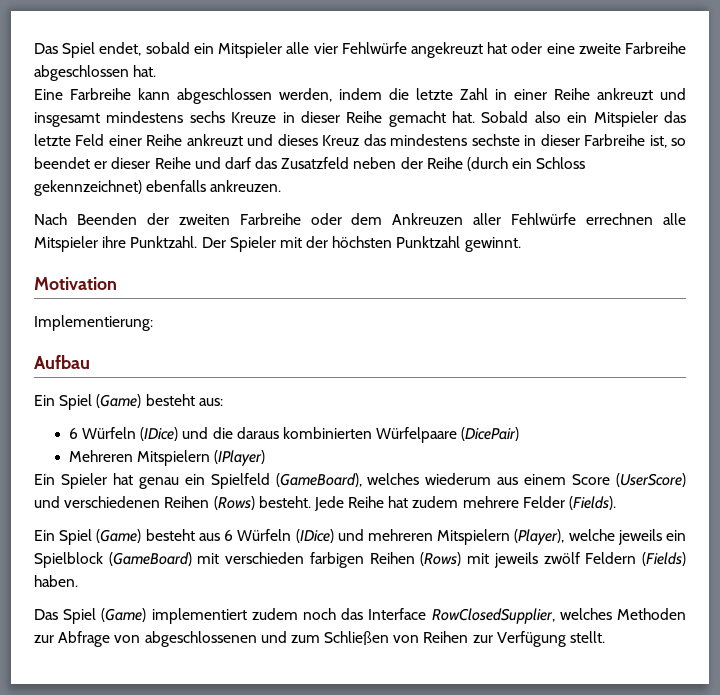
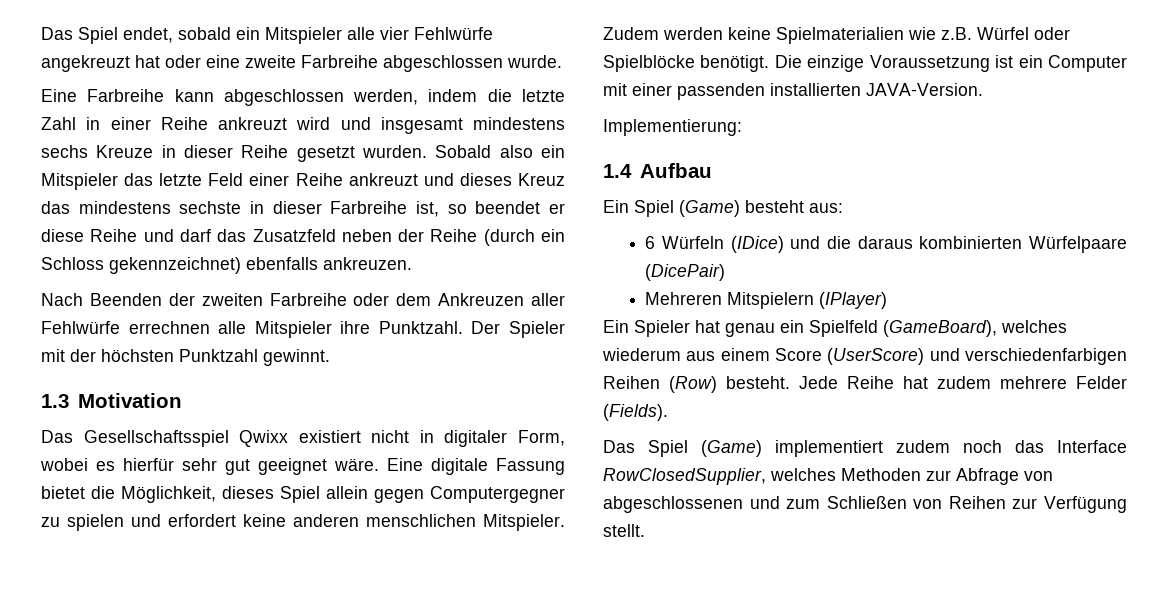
[133,65,157,77] hat. -> [507,55,562,68] wurde.
(653, 94) none -> [296,117,331,130] wird
[388,111,476,127] gemacht hat. -> [296,145,428,162] gesetzt wurden.
[111,157,151,169] dieser -> [41,229,84,242] diese
(521, 244) none -> [41,394,69,408] 1.3
(117, 283) none -> [41,430,565,447] [40,458,565,475] [41,486,565,503] [41,514,565,531] [603,27,1070,44] [603,55,1127,72] [603,83,983,100] // Das Gesellschaftsspiel Qwixx existiert nicht in digitaler Form, wobei es hierfür sehr gut geeignet wäre. Eine digitale Fassung bietet die Möglichkeit, dieses Spiel allein gegen Computergegner zu spielen und erfordert keine anderen menschlichen Mitspieler. Zudem werden keine Spielmaterialien wie z.B. Würfel oder Spielblöcke benötigt. Die einzige Voraussetzung ist ein Computer mit einer passenden installierten JAVA-Version.
(153, 323) none -> [603,164,632,178] 1.4
[64,496,255,510] verschiedenen Reihen (Rows) -> [965,348,1127,365] [603,376,717,393] verschiedenfarbigen Reihen (Row)
[34,529,686,545] [34,552,687,568] [34,575,78,587] // Ein Spiel (Game) besteht aus 6 Würfeln (IDice) und mehreren Mitspielern (Player), welche jeweils ein Spielblock (GameBoard) mit verschieden farbigen Reihen (Rows) mit jeweils zwölf Feldern (Fields) haben. -> (668, 412) none

